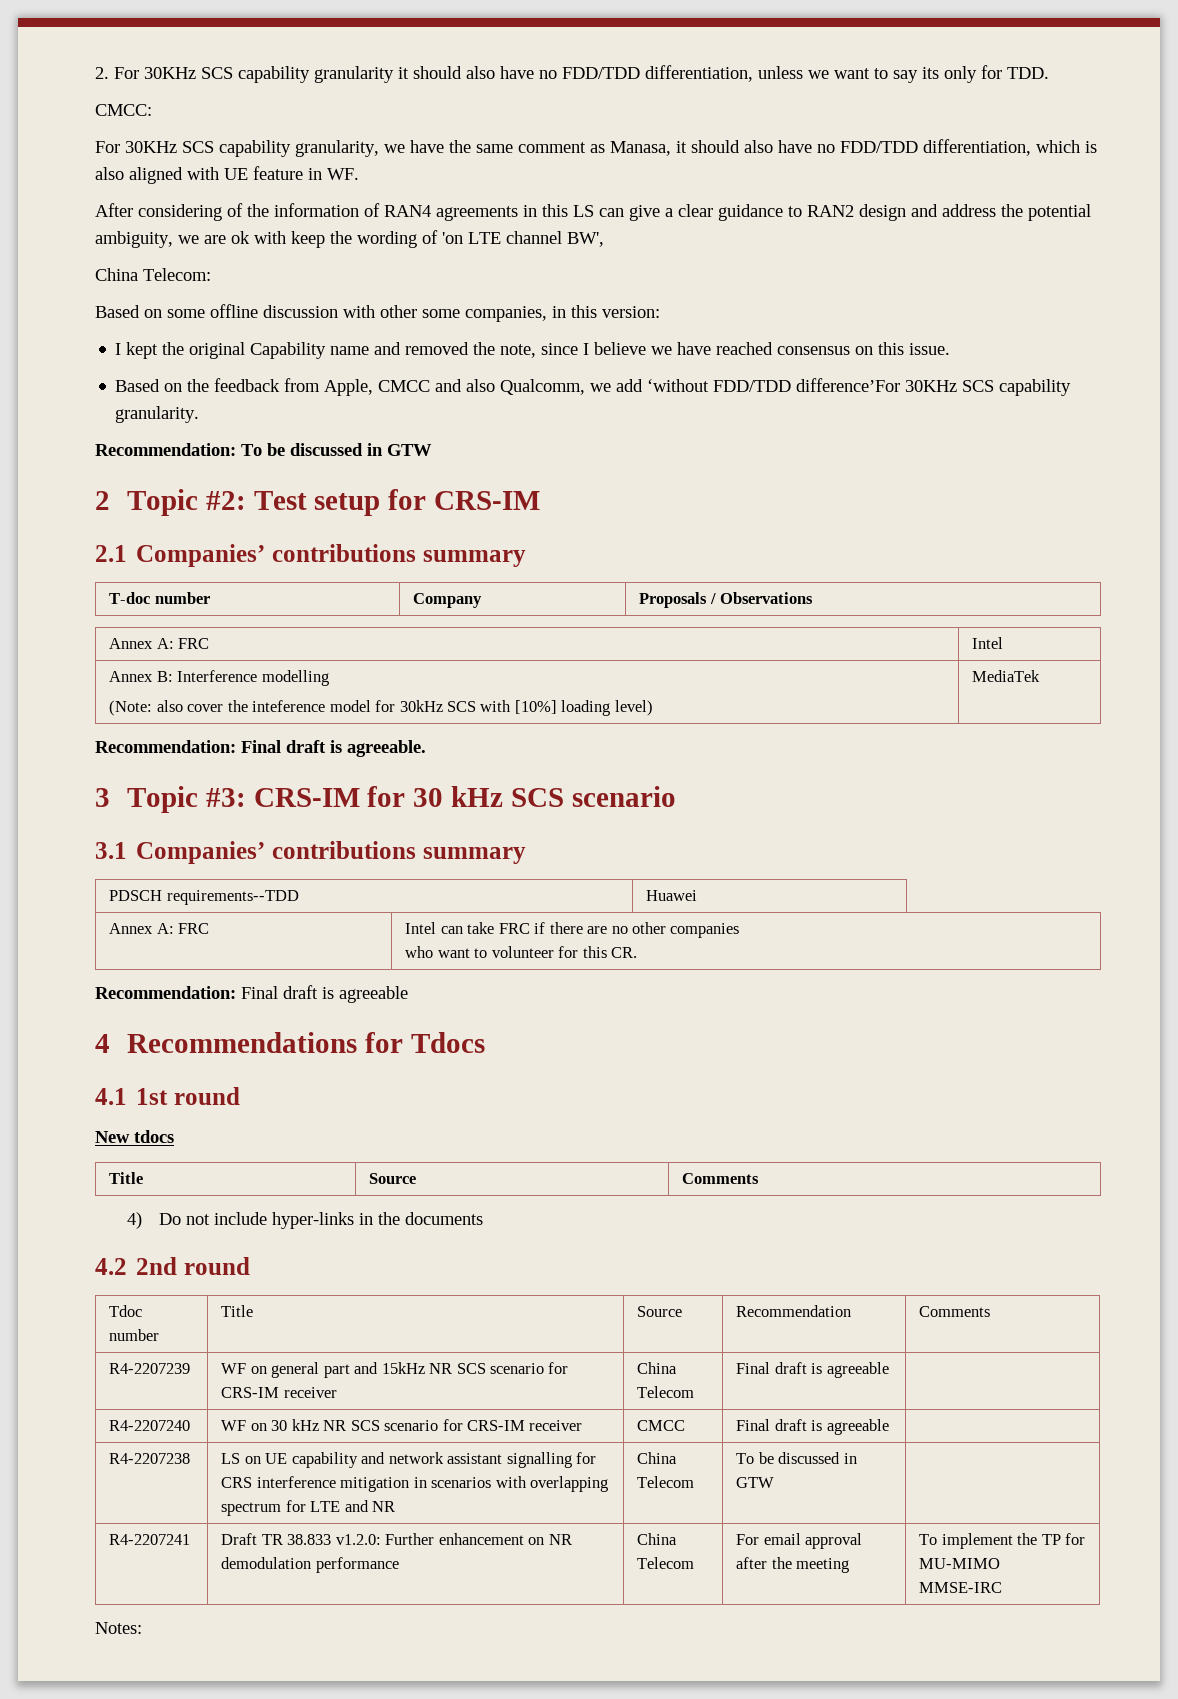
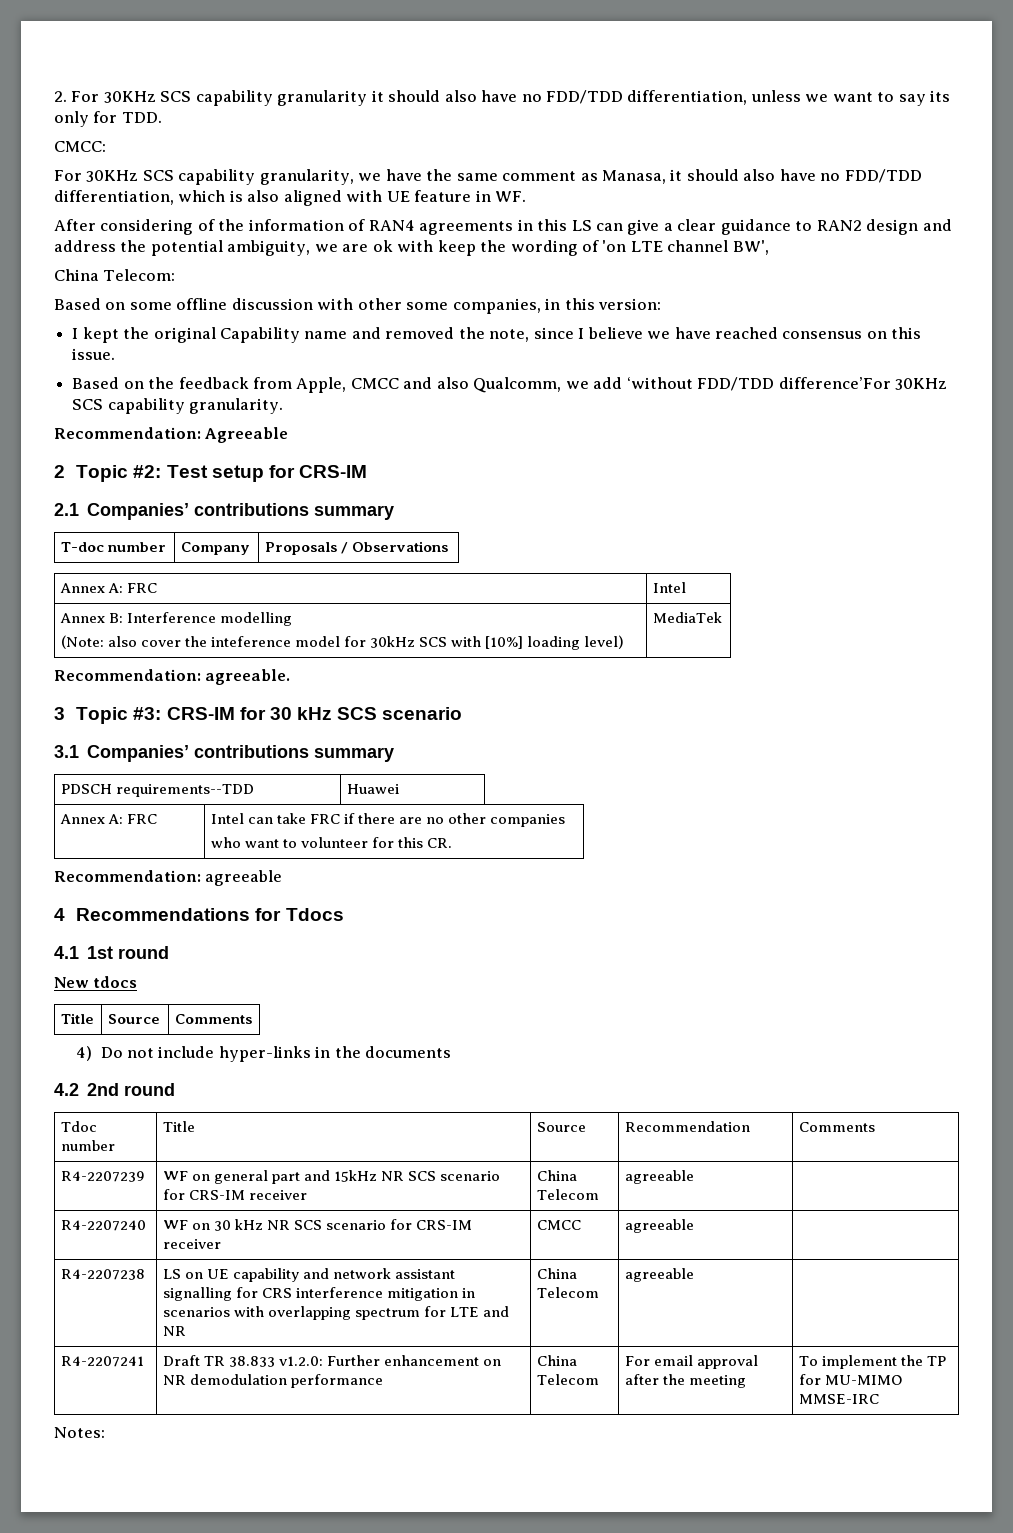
[241,443,432,456] To be discussed in GTW -> [205,427,289,443] Agreeable
[241,740,342,753] Final draft is -> (201, 675) none
[241,985,334,999] Final draft is -> (201, 876) none
[736,1362,823,1374] Final draft is -> (599, 1194) none
[736,1419,823,1431] Final draft is -> (581, 1225) none
[736,1452,857,1464] [736,1477,775,1488] To be discussed in GTW -> [624,1268,694,1282] agreeable

